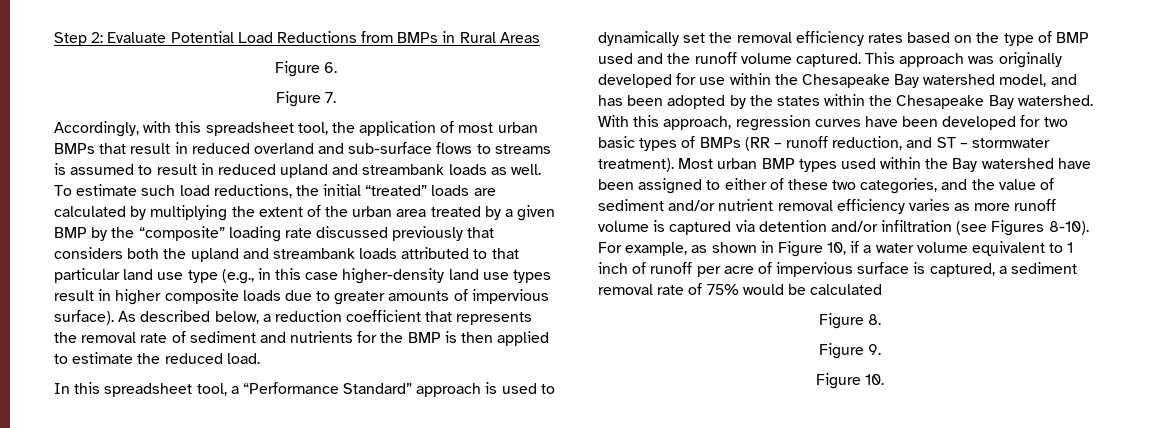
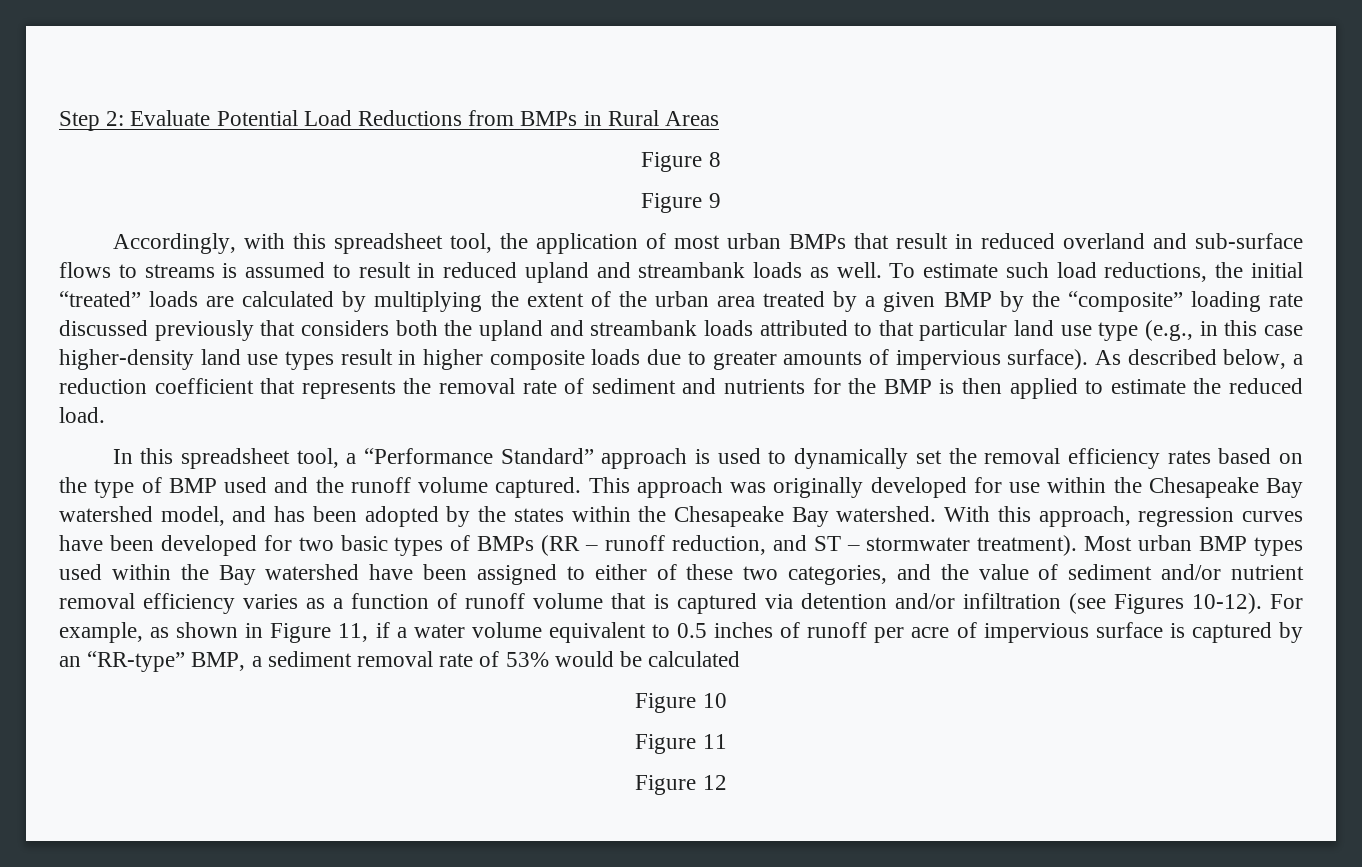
[324,62,338,73] [275,91,337,107] 6. // Figure 7. -> [708,152,721,167] [641,193,721,213] 8 // Figure 9
[974,199,1057,211] [598,221,649,232] more runoff volume -> [333,593,647,609] a function of runoff volume that
[1048,221,1089,235] 8-10). -> [1191,593,1262,614] 10-12).
[827,242,847,255] 10, -> [338,623,369,642] 11,
[1067,242,1074,253] [598,262,628,274] 1 inch -> [677,622,774,638] 0.5 inches
[929,263,995,277] captured, -> [1191,622,1303,643] [59,651,246,672] captured by an “RR-type” BMP,
[706,284,739,295] 75% -> [505,652,549,667] 53%
[868,314,882,325] [818,343,882,359] [815,373,885,389] 8. // Figure 9. // Figure 10. -> [702,693,727,708] [635,734,727,754] [635,775,727,795] 10 // Figure 11 // Figure 12

